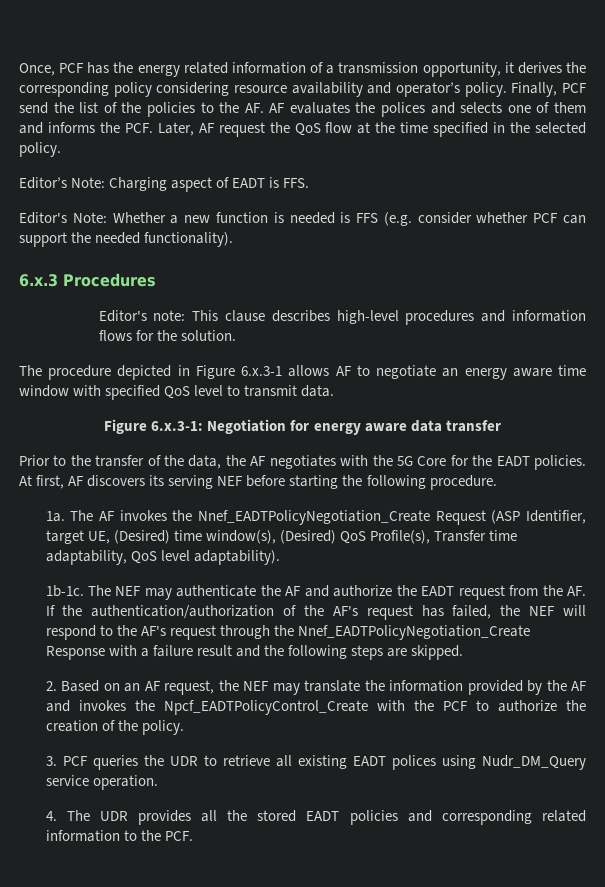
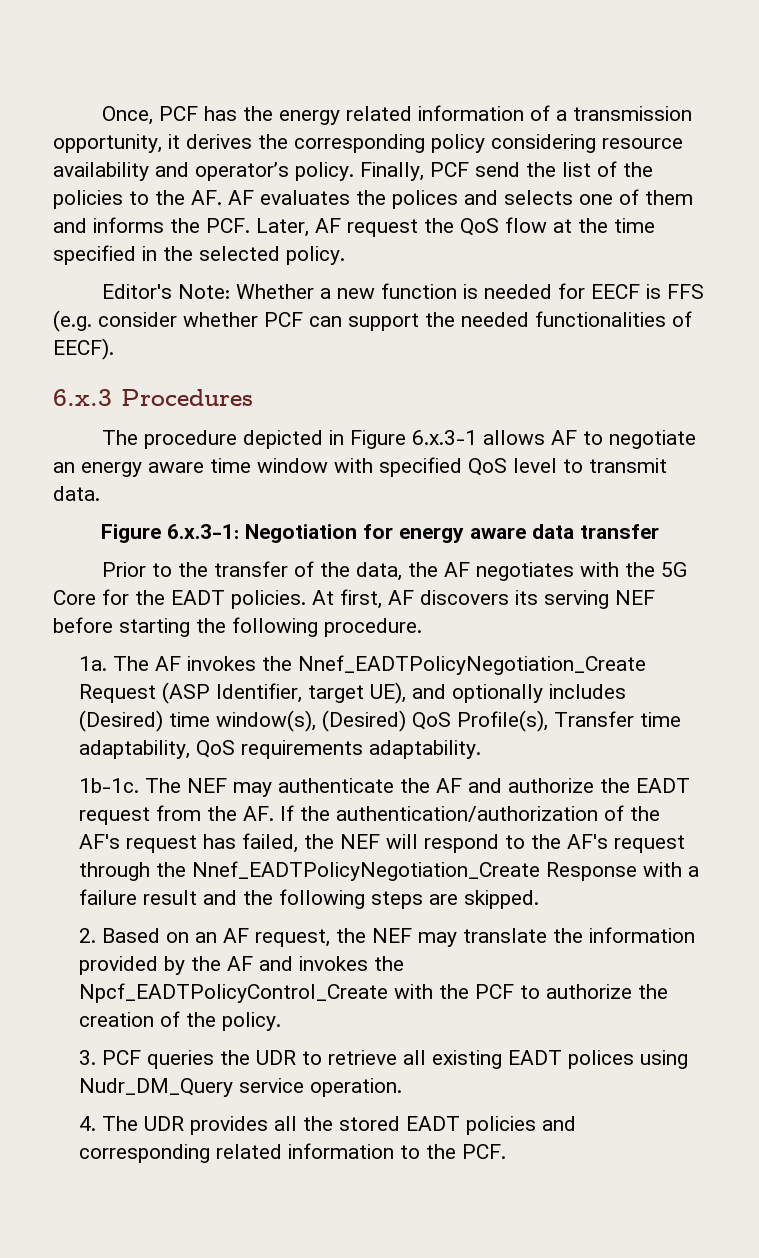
[19,177,310,192] // Editor’s Note: Charging aspect of EADT is FFS. -> (345, 255) none
(335, 218) none -> [557,283,640,299] for EECF
[144,232,234,247] functionality). -> [535,311,692,327] [53,338,114,360] functionalities of EECF).
[98,310,587,325] [98,330,236,341] // Editor's note: This clause describes high-level procedures and information flows for the solution. -> (253, 397) none
[87,531,110,544] UE, -> [369,682,626,704] UE), and optionally includes
[160,550,280,565] level adaptability). -> [240,740,481,759] requirements adaptability.

